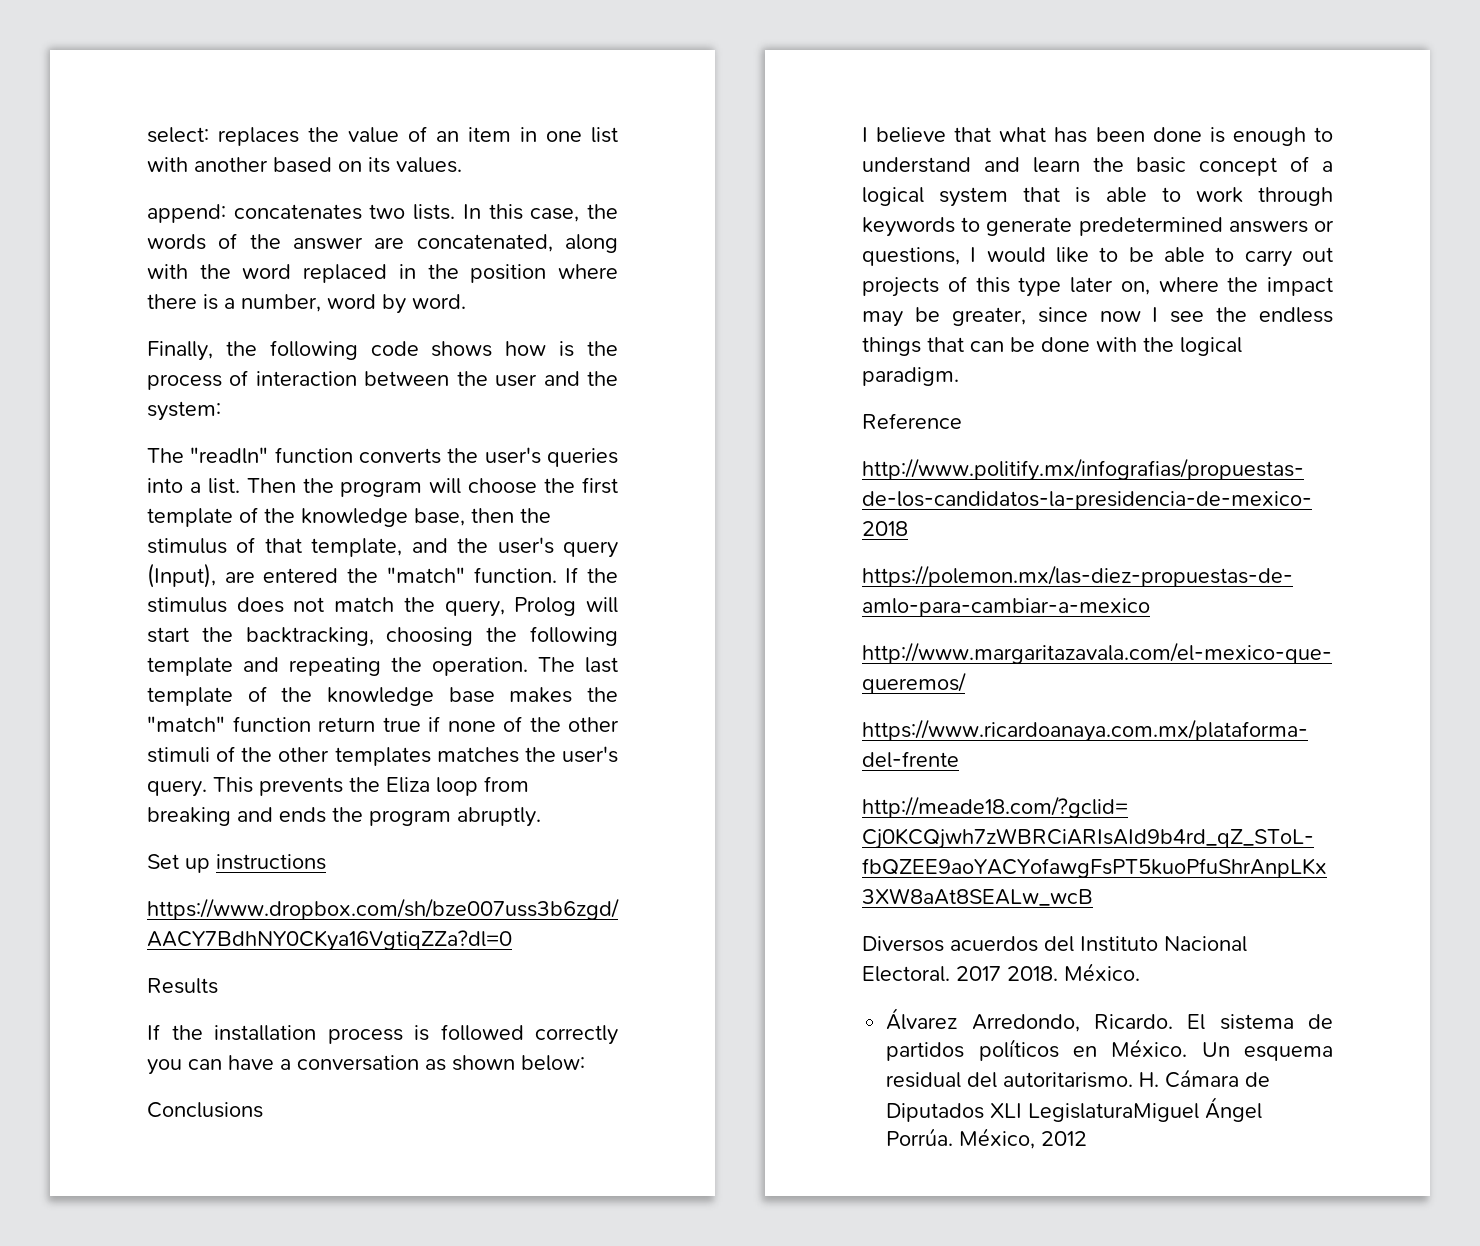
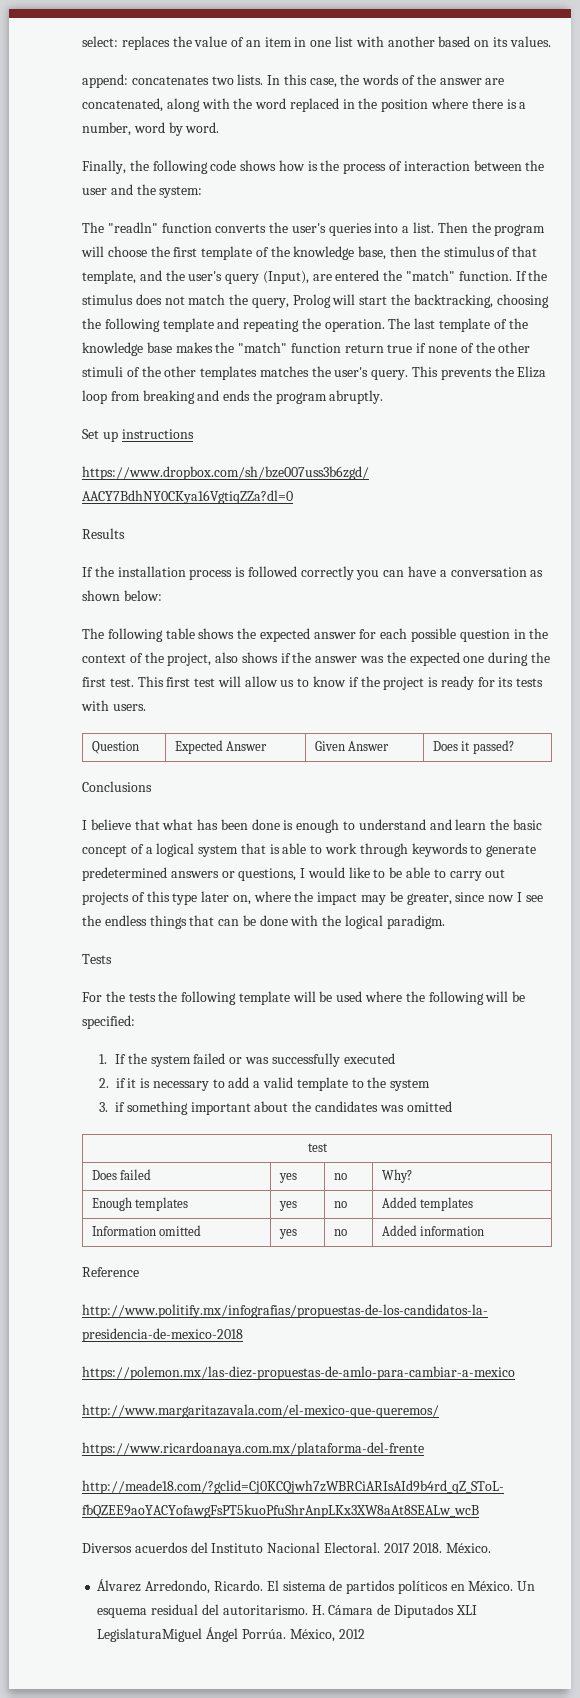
(585, 1063) none -> [82,628,549,642] [82,652,550,666] [82,676,544,690] [81,700,146,711] [91,741,139,754] [174,740,268,754] [314,741,390,751] [432,740,514,754] // The following table shows the expected answer for each possible question in the context of the project, also shows if the answer was the expected one during the first test. This first test will allow us to know if the project is ready for its tests with users. // Question | Expected Answer | Given Answer | Does it passed?
(959, 376) none -> [82,954,112,964] [82,991,526,1005] [82,1015,135,1029] [98,1053,395,1067] [98,1077,431,1091] [98,1101,452,1115] [307,1143,328,1152] [91,1169,152,1180] [278,1173,297,1183] [333,1173,347,1180] [381,1169,412,1183] [91,1197,189,1211] [278,1201,297,1211] [333,1201,347,1208] [381,1197,474,1211] [91,1225,202,1236] [278,1229,297,1239] [333,1229,347,1236] [381,1225,485,1236] // Tests // For the tests the following template will be used where the following will be specified: // 1. If the system failed or was successfully executed // 2. if it is necessary to add a valid template to the system // 3. if something important about the candidates was omitted // test // Does failed | yes | no | Why? // Enough templates | yes | no | Added templates // Information omitted | yes | no | Added information

